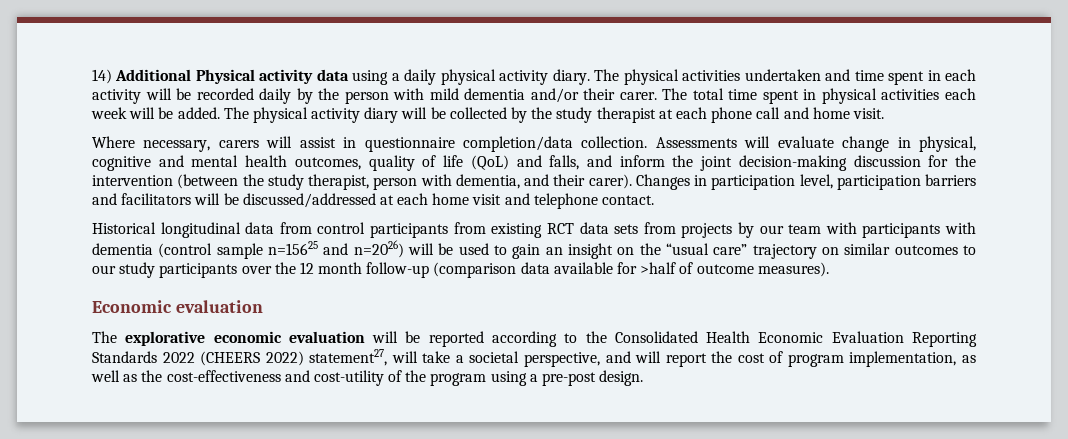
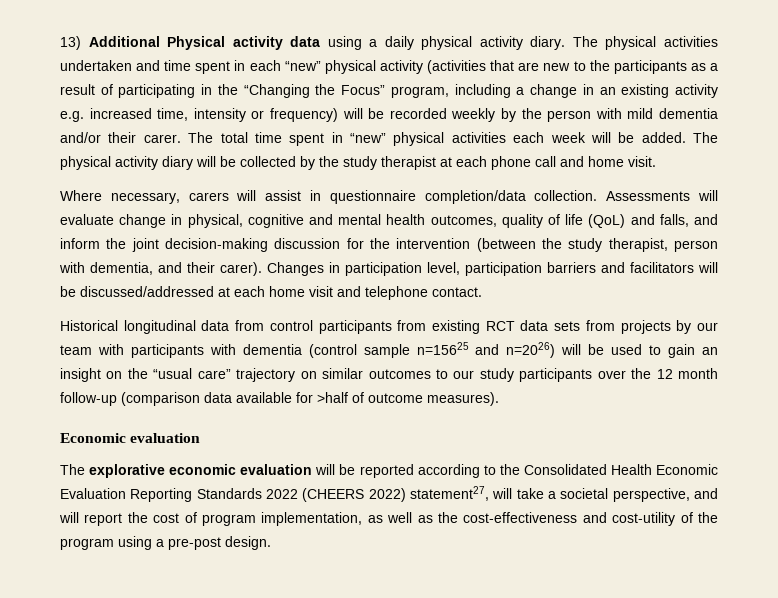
[92,69,112,84] 14) -> [60,36,81,50] 13)
[92,89,141,104] activity -> [284,60,719,74] [60,84,719,98] [60,108,338,122] “new” physical activity (activities that are new to the participants as a result of participating in the “Changing the Focus” program, including a change in an existing activity e.g. increased time, intensity or frequency)
[259,88,292,104] daily -> [451,108,496,122] weekly
(817, 94) none -> [350,133,386,143] “new”

